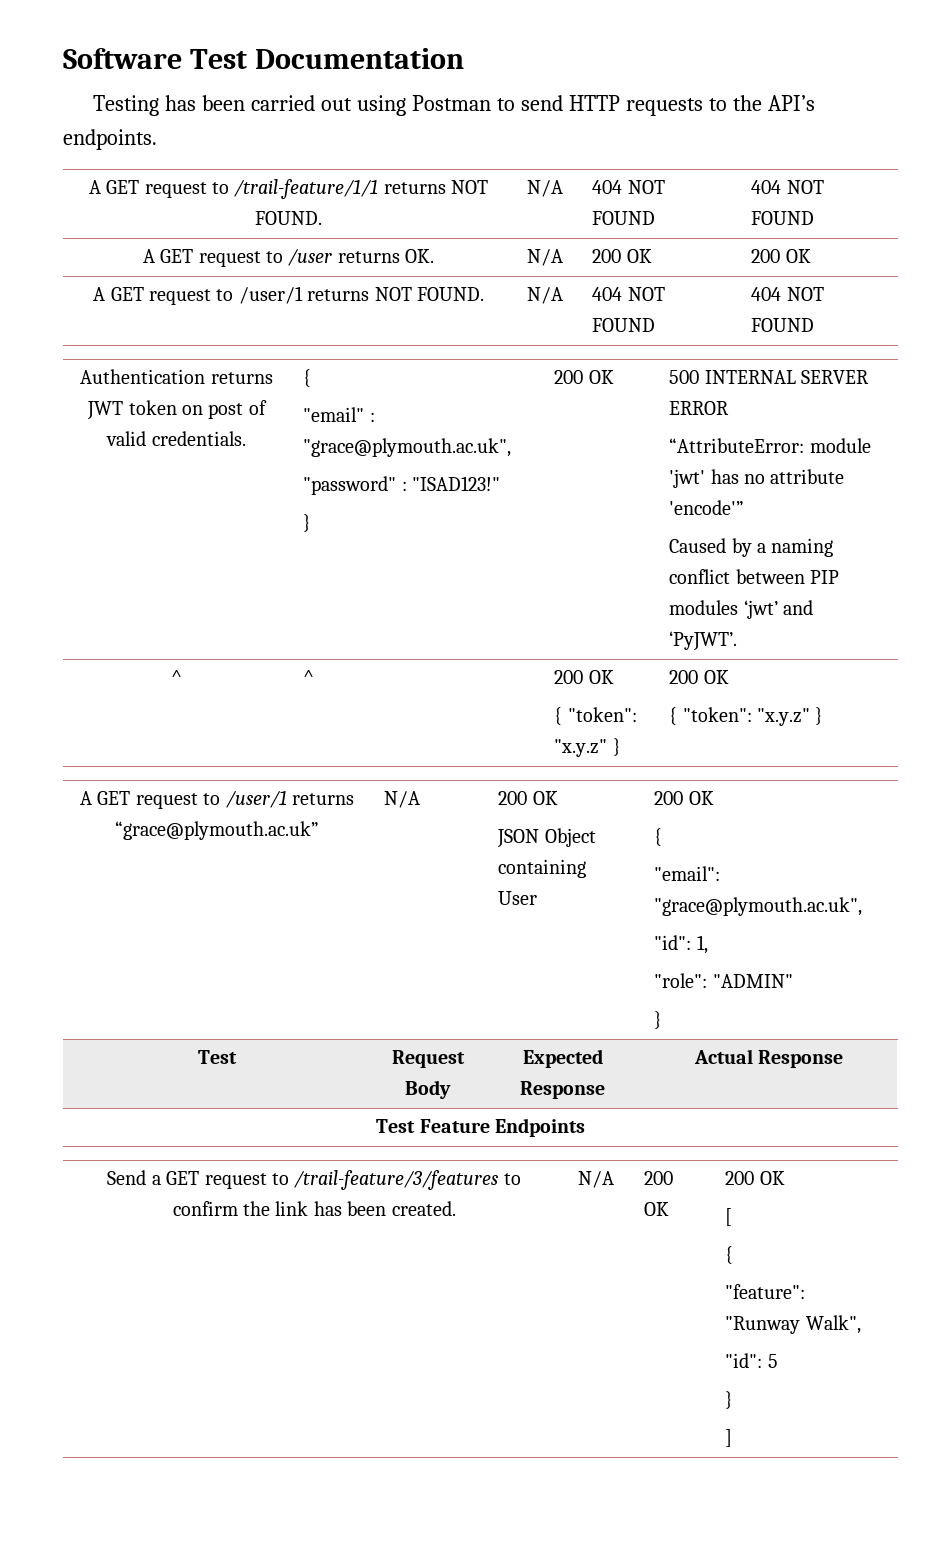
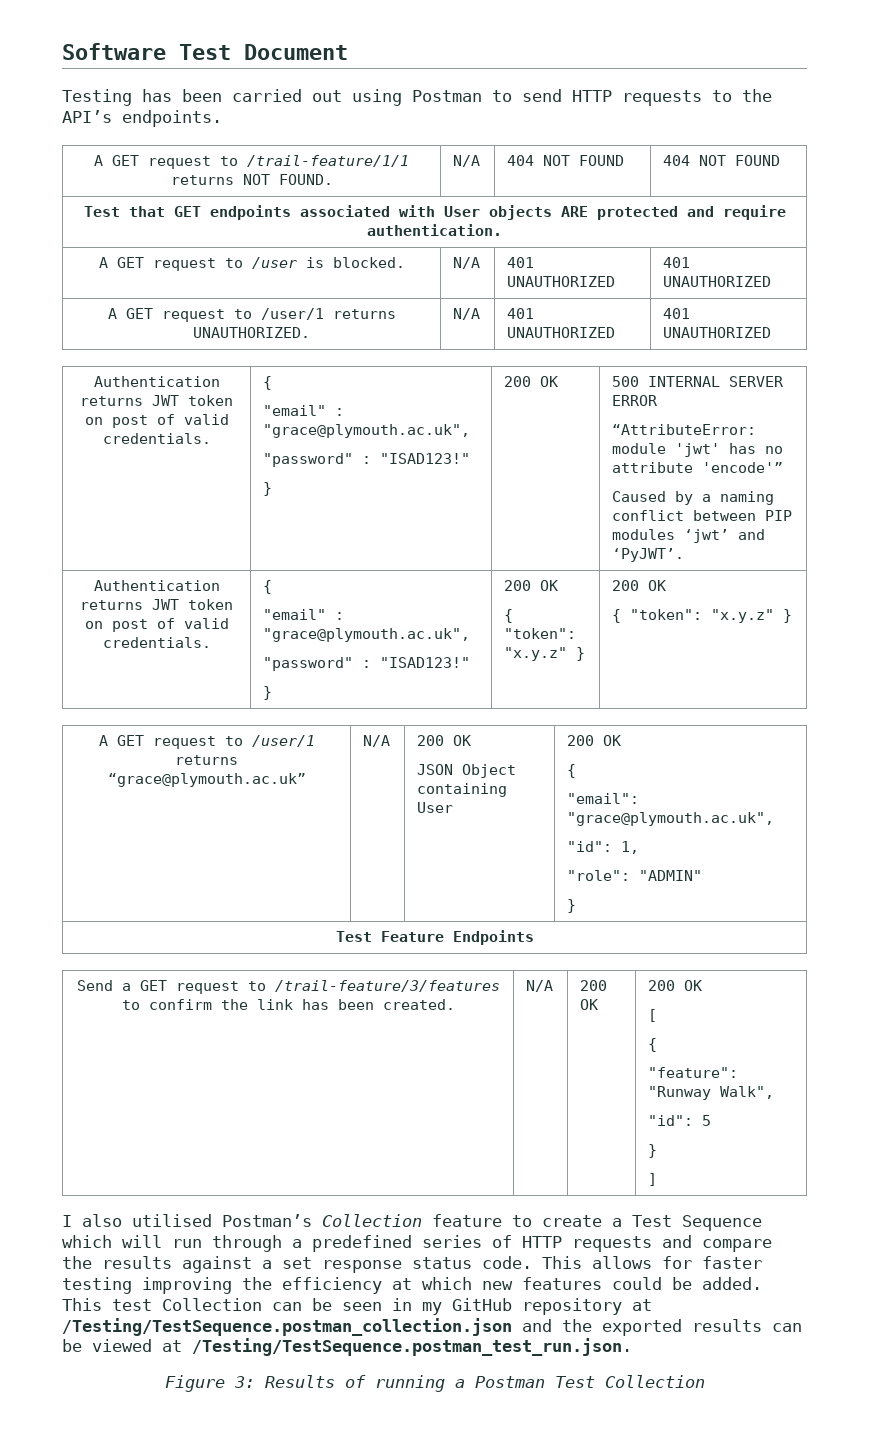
[254,48,464,69] Documentation -> [244,44,348,60] Document
(815, 218) none -> [83,205,786,220] [367,224,502,236] // Test that GET endpoints associated with User objects ARE protected and require authentication.
[337,249,435,263] [527,249,564,266] [592,249,652,263] [751,249,811,263] [93,286,484,305] [527,287,564,304] [592,287,665,301] [592,318,656,332] [751,287,824,301] [751,318,815,332] returns OK. | N/A | 200 OK | 200 OK // A GET request to /user/1 returns NOT FOUND. | N/A | 404 NOT FOUND | 404 NOT FOUND -> [305,257,405,268] [453,257,481,269] [507,257,535,268] [507,276,616,287] [663,257,691,268] [663,276,772,287] [107,308,396,322] [193,327,310,338] [453,308,481,320] [507,308,535,319] [507,327,616,338] [663,308,691,319] [663,327,772,338] is blocked. | N/A | 401 UNAUTHORIZED | 401 UNAUTHORIZED // A GET request to /user/1 returns UNAUTHORIZED. | N/A | 401 UNAUTHORIZED | 401 UNAUTHORIZED
[171,670,182,684] [303,670,315,684] ^ | ^ -> [93,580,220,591] [80,599,233,610] [84,618,229,632] [102,637,211,648] [263,580,273,594] [263,609,345,620] [263,628,471,642] [263,657,471,671] [263,686,273,700] Authentication returns JWT token on post of valid credentials. | { // "email" : "grace@plymouth.ac.uk", // "password" : "ISAD123!" // }
[198,1050,237,1064] [391,1050,465,1068] [405,1080,451,1099] [522,1049,603,1068] [520,1081,605,1099] [693,1049,844,1068] // Test | Request Body | Expected Response | Actual Response -> (577, 906) none
(733, 1438) none -> [62,1214,762,1231] [62,1235,772,1252] [62,1256,762,1273] [62,1277,762,1294] [62,1298,652,1315] [62,1318,802,1336] [62,1338,632,1356] [164,1375,705,1392] // I also utilised Postman’s Collection feature to create a Test Sequence which will run through a predefined series of HTTP requests and compare the results against a set response status code. This allows for faster testing improving the efficiency at which new features could be added. This test Collection can be seen in my GitHub repository at /Testing/TestSequence.postman_collection.json and the exported results can be viewed at /Testing/TestSequence.postman_test_run.json. // Figure 3: Results of running a Postman Test Collection

